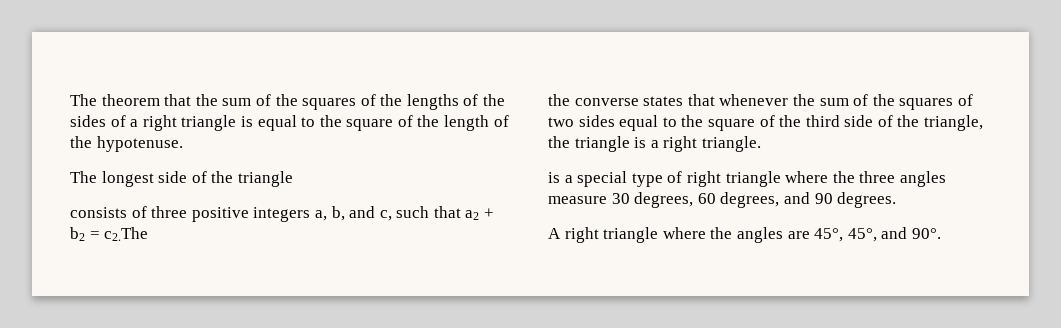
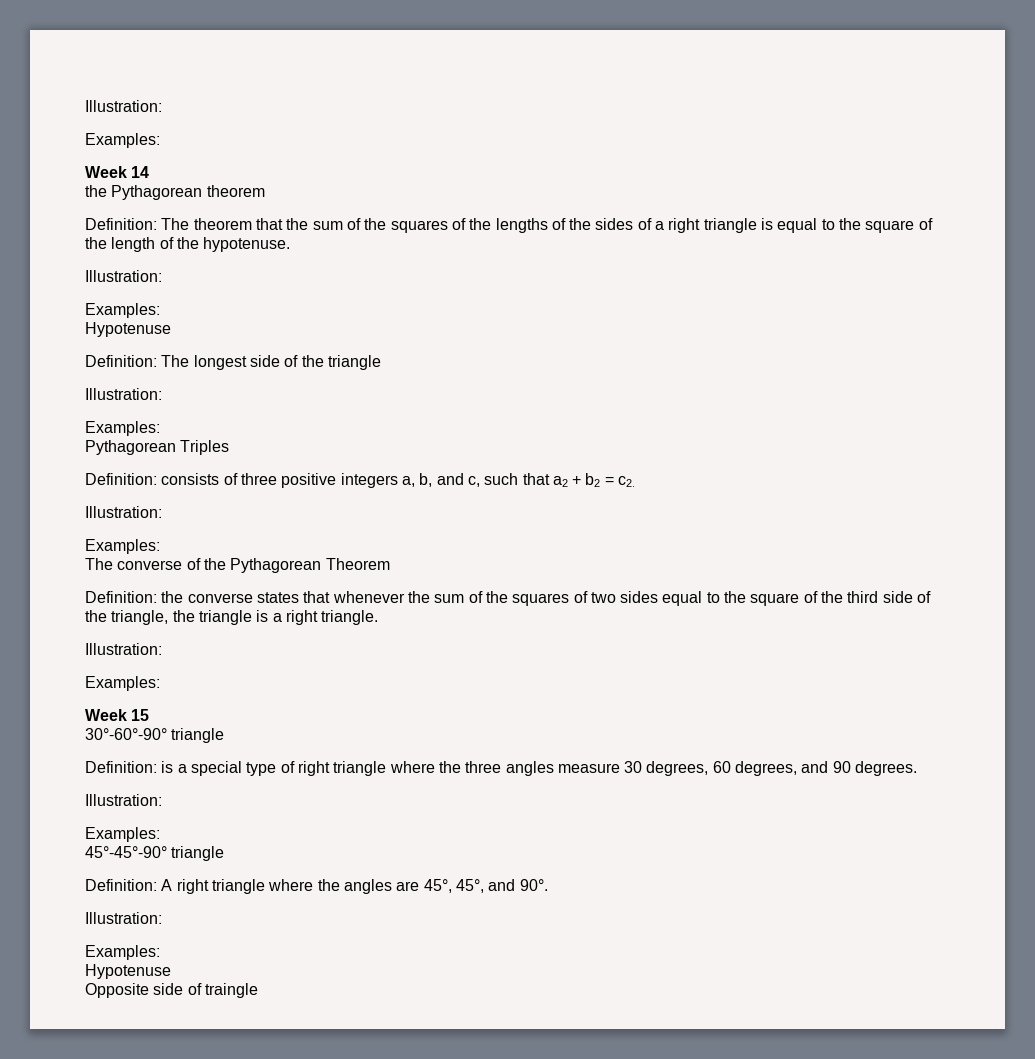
(70, 100) none -> [85,100,162,112] [85,133,160,148] [85,166,150,178] [85,185,265,200] [85,218,157,230] Illustration: // Examples: // Week 14 // the Pythagorean theorem // Definition:
(183, 144) none -> [85,270,162,282] [85,303,160,318] [85,322,171,337] [85,355,157,367] Illustration: // Examples: // Hypotenuse // Definition:
(293, 179) none -> [85,388,162,400] [85,421,160,436] [85,440,230,455] [85,473,157,485] Illustration: // Examples: // Pythagorean Triples // Definition:
[104,227,149,241] c2.The // -> [618,476,636,487] [85,506,162,518] [85,539,160,554] [85,558,390,573] [85,591,157,603] c2. // Illustration: // Examples: // The converse of the Pythagorean Theorem // Definition:
(761, 144) none -> [85,643,162,655] [85,676,160,691] [85,709,150,721] [85,728,225,743] [85,761,157,773] Illustration: // Examples: // Week 15 // 30°-60°-90° triangle // Definition:
(897, 200) none -> [85,794,162,806] [85,827,160,842] [85,846,225,861] [85,879,157,891] Illustration: // Examples: // 45°-45°-90° triangle // Definition:
(941, 233) none -> [85,912,162,924] [85,945,160,960] [85,964,171,979] [85,983,258,998] // Illustration: // Examples: // Hypotenuse // Opposite side of traingle

